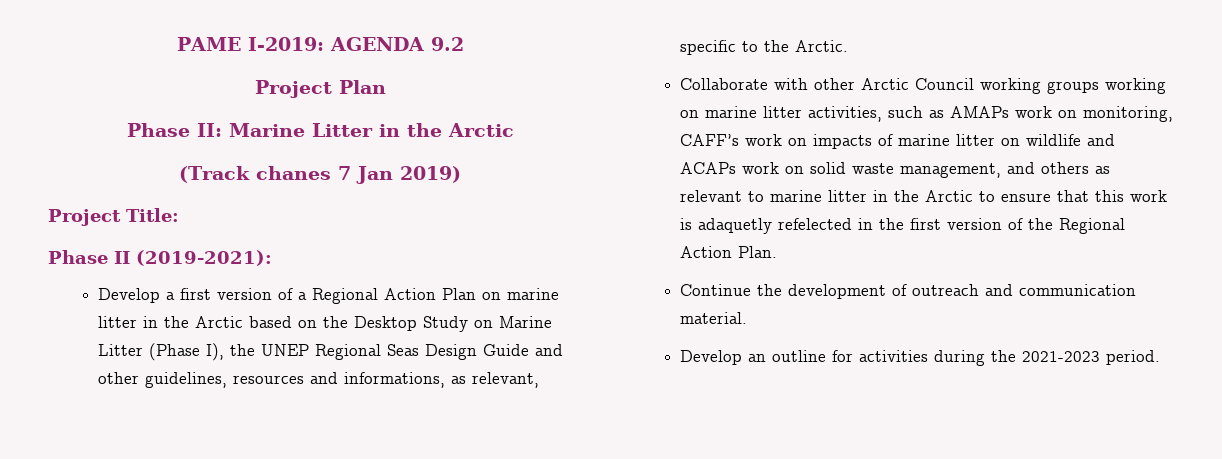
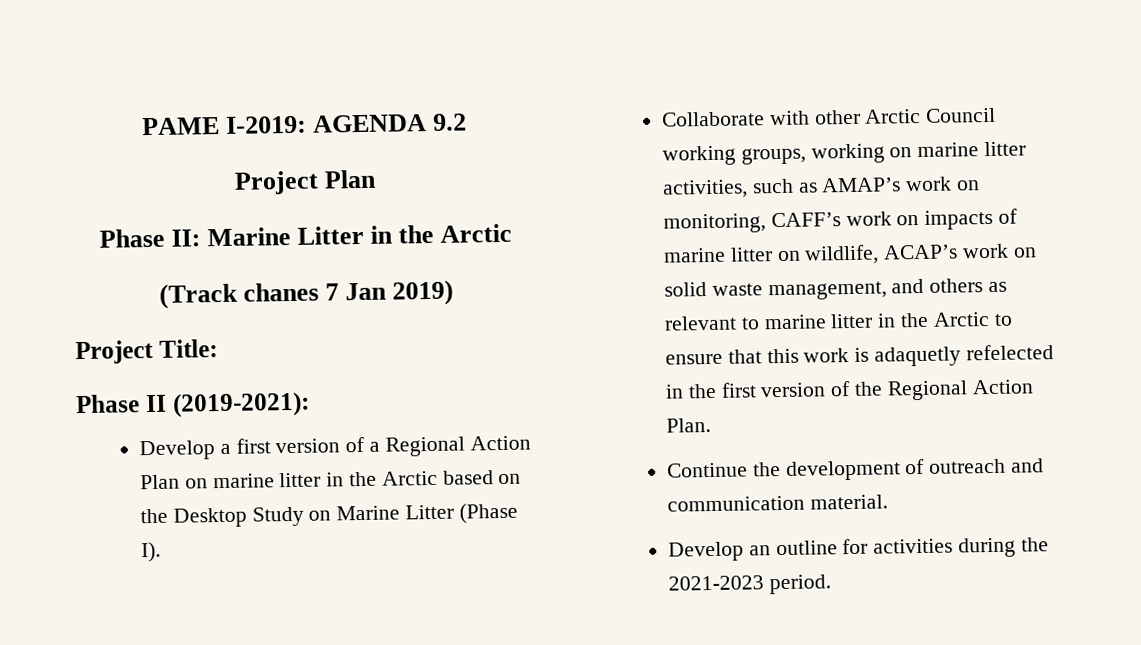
[206,343,564,361] [98,372,540,388] [680,40,849,55] I), the UNEP Regional Seas Design Guide and other guidelines, resources and informations, as relevant, specific to the Arctic. -> [140,541,161,563] I).
[1047,81,1100,94] groups -> [740,147,806,165] groups,
[950,106,1010,118] AMAPs -> [821,177,902,193] AMAP’s
[1026,134,1116,146] [680,162,737,174] wildlife and ACAPs -> [804,244,959,265] wildlife, ACAP’s

